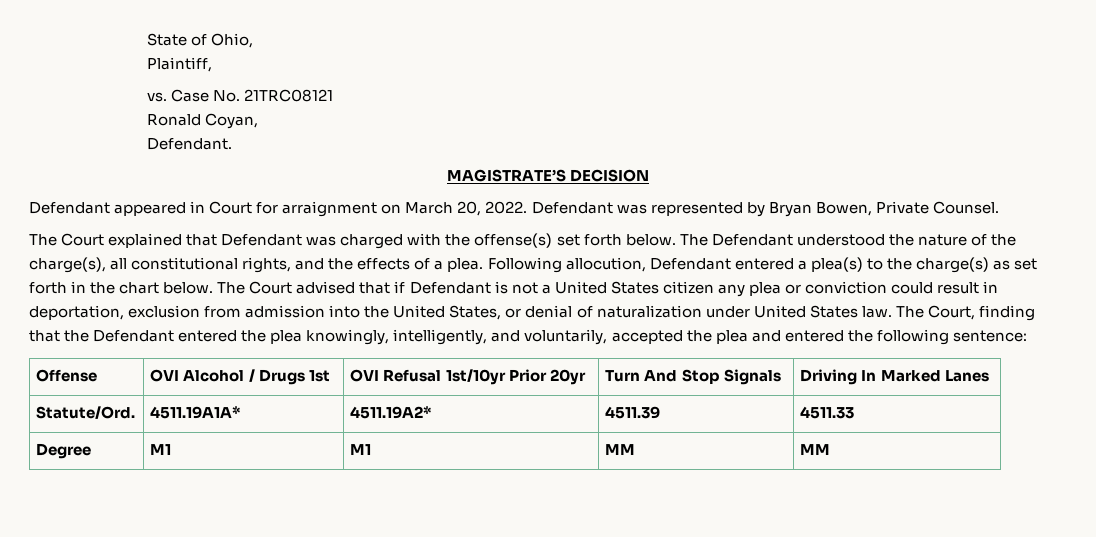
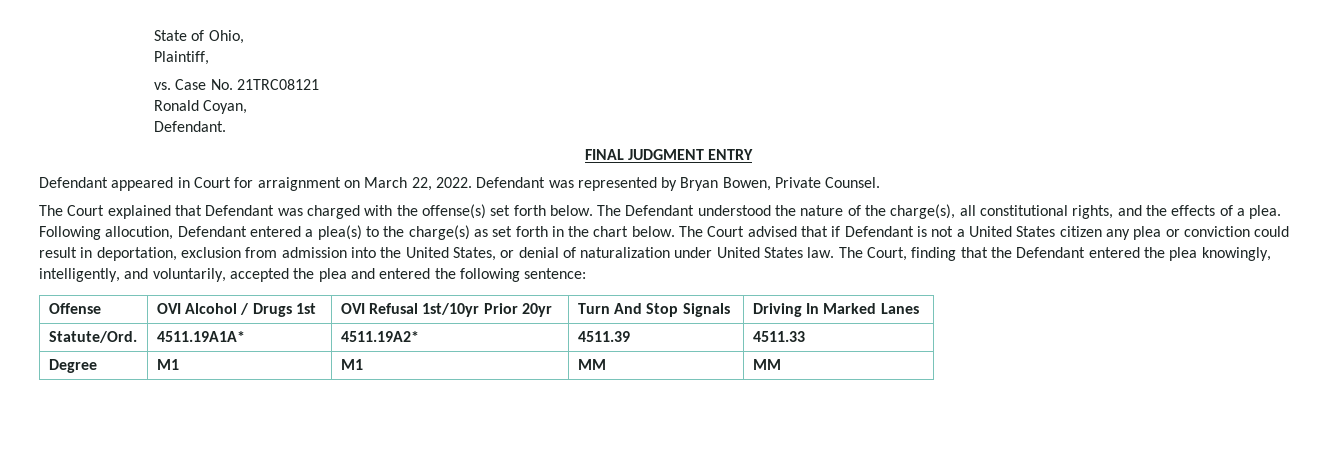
[446,169,650,182] MAGISTRATE’S DECISION -> [584,149,754,160] FINAL JUDGMENT ENTRY
[457,201,482,216] 20, -> [411,177,432,191] 22,

